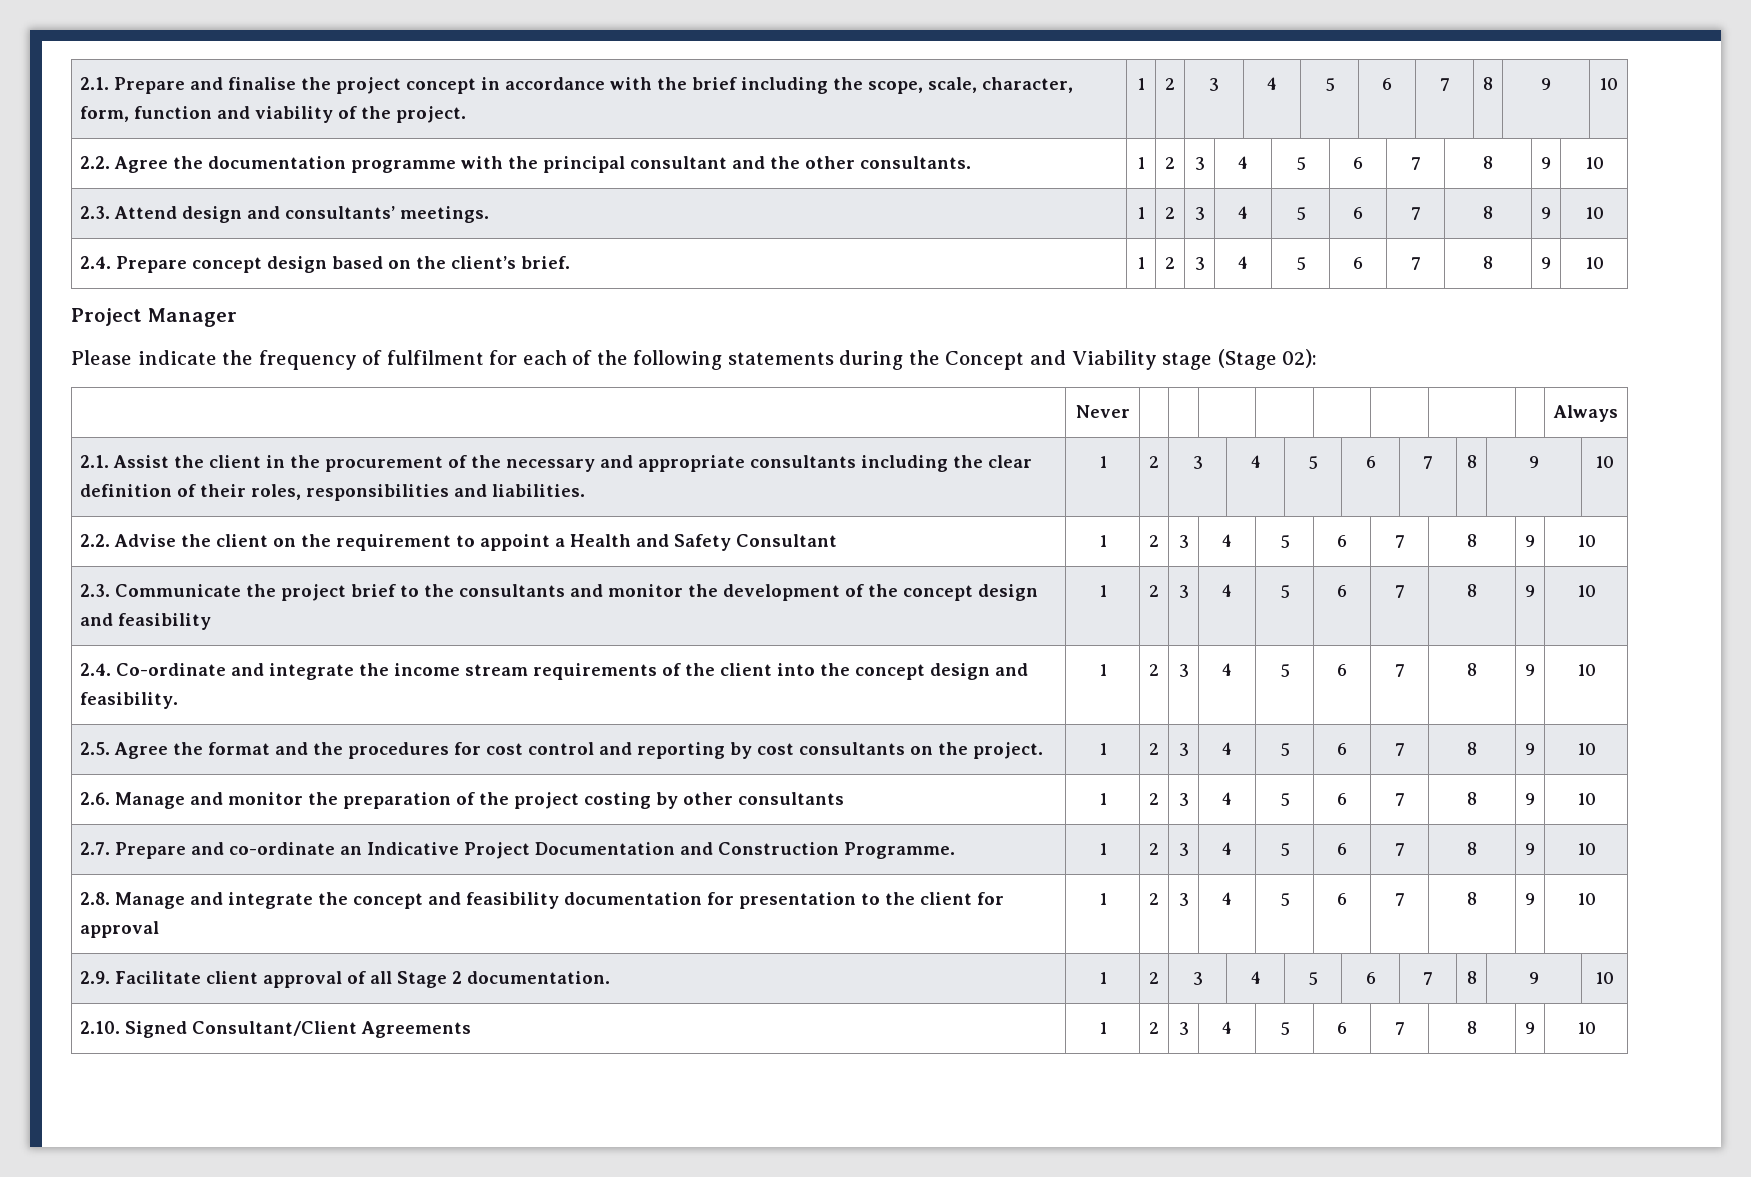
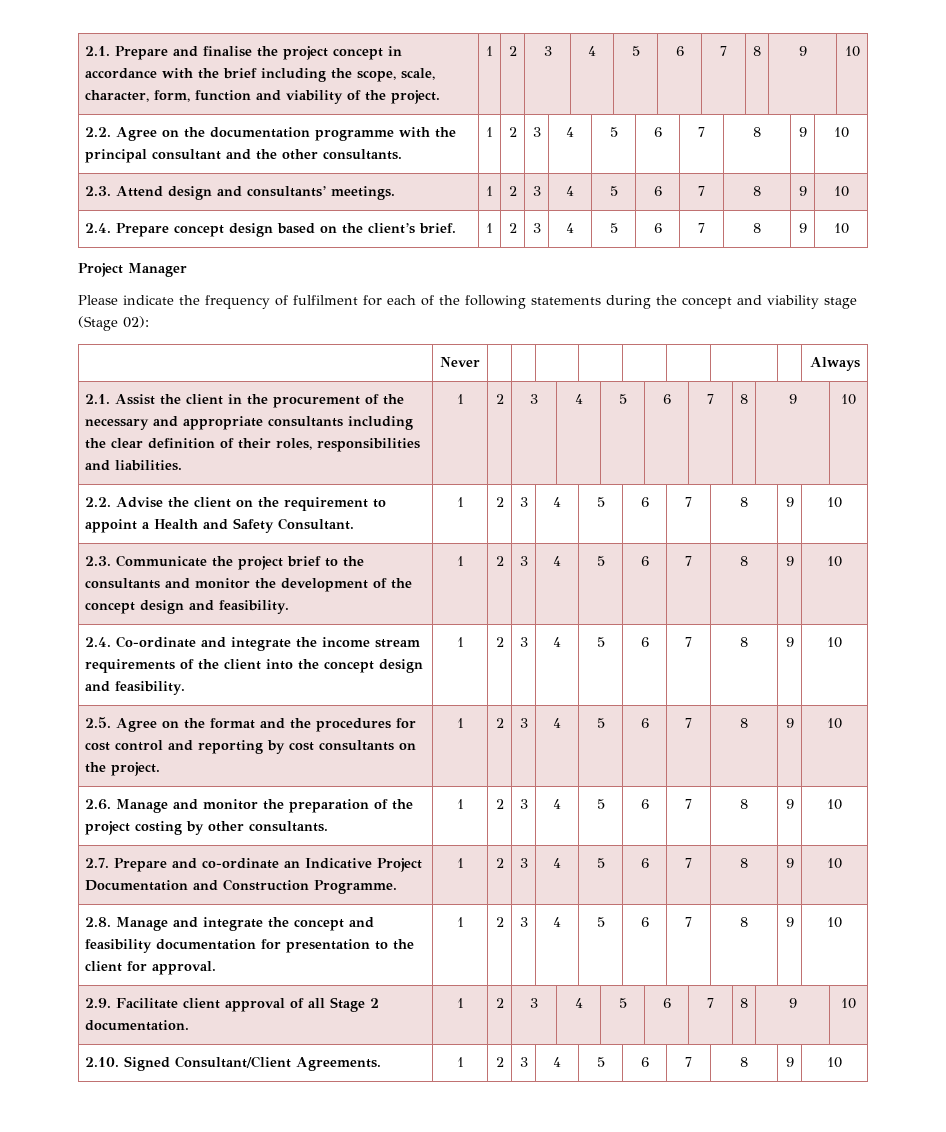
(169, 164) none -> [162,130,180,137] on
[945,350,1157,370] Concept and Viability -> [682,295,819,309] concept and viability
[736,534,838,547] Consultant -> [278,518,355,530] Consultant.
[118,613,212,630] feasibility -> [219,600,290,614] feasibility.
(169, 750) none -> [162,721,180,728] on
[738,792,845,805] consultants -> [249,821,329,832] consultants.
[80,921,160,938] approval -> [152,961,217,975] approval.
[361,1021,472,1038] Agreements -> [296,1057,382,1071] Agreements.

